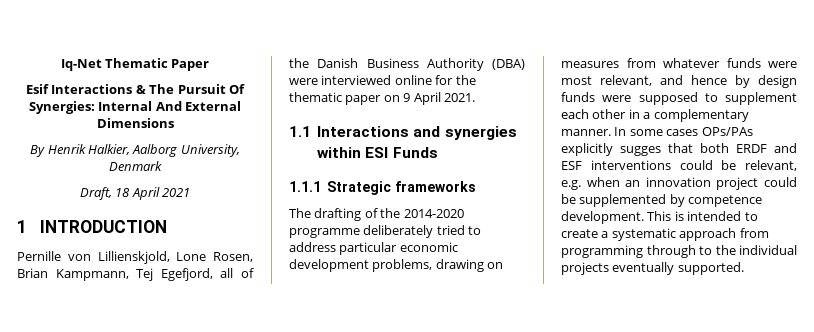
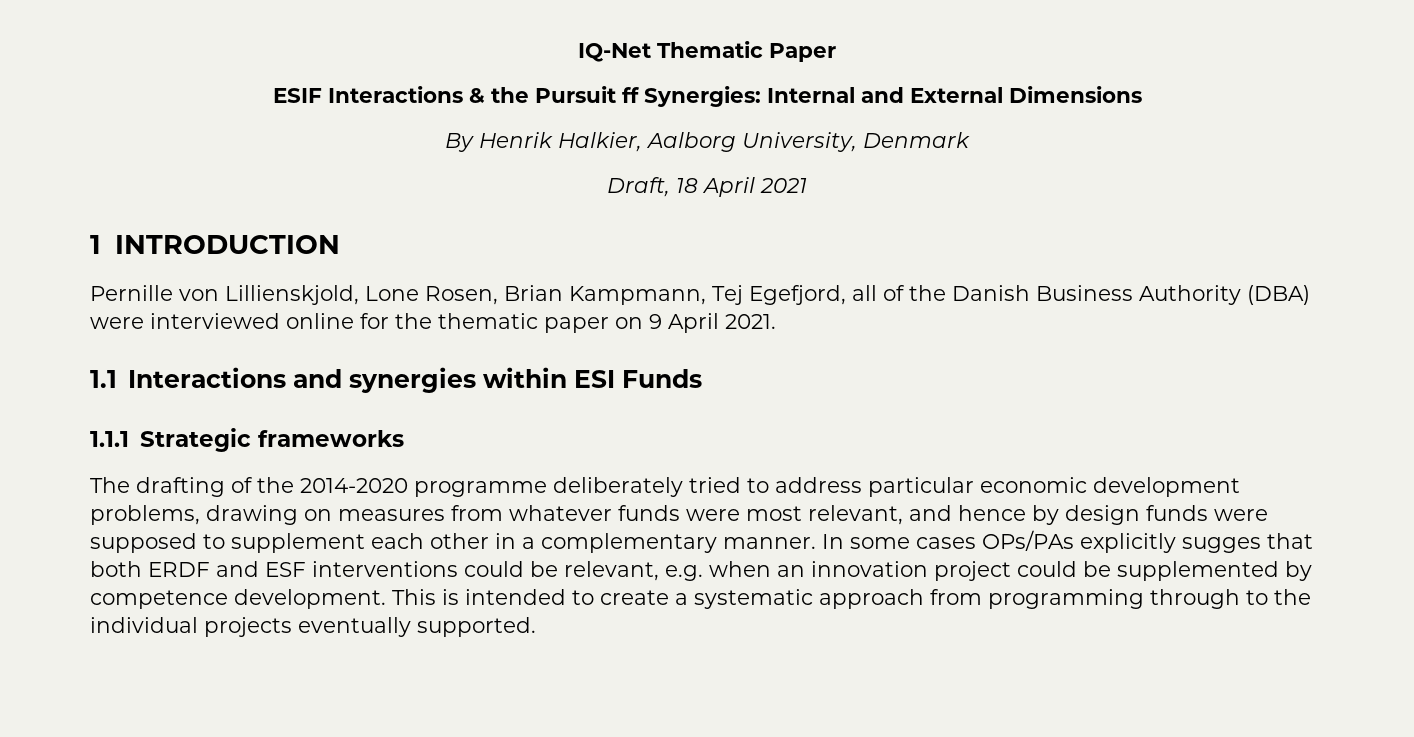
[60,59,102,71] Iq-Net -> [578,43,651,62] IQ-Net
[26,84,50,94] Esif -> [272,88,322,103] ESIF
[149,84,245,94] The Pursuit Of -> [490,86,639,103] the Pursuit ff
[155,101,182,111] And -> [860,87,904,103] and

